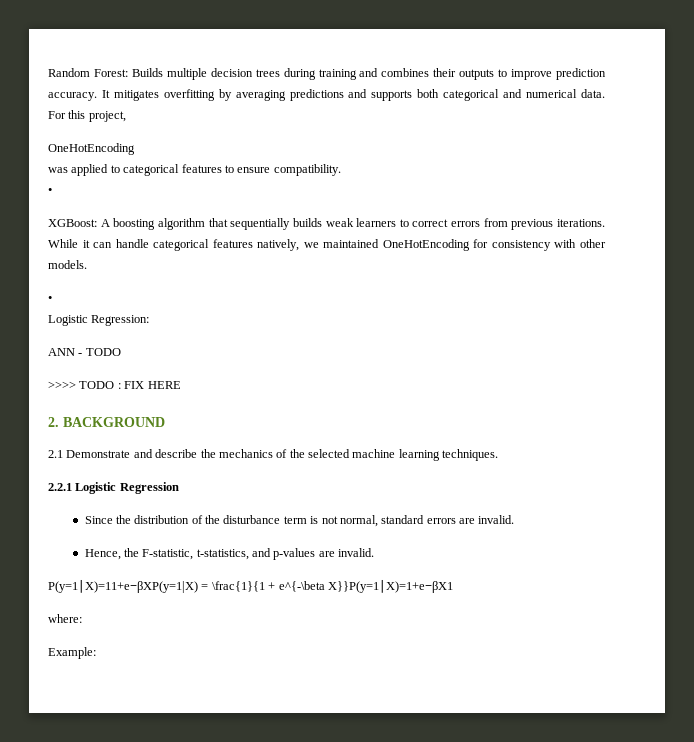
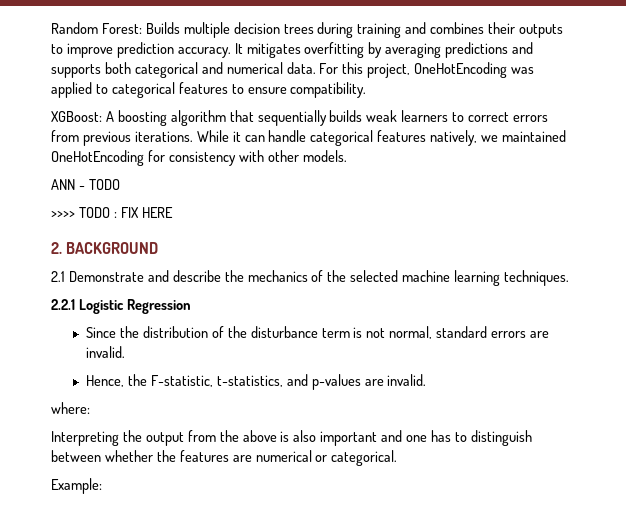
[48,143,135,155] // OneHotEncoding // -> [414,62,508,78] OneHotEncoding
[48,188,52,194] // • -> (367, 90) none
[48,296,52,302] [48,315,150,326] // • // Logistic Regression: -> (347, 156) none
[48,579,453,593] [48,614,82,623] P(y=1∣X)=11+e−βXP(y=1|X) = \frac{1}{1 + e^{-\beta X}}P(y=1∣X)=1+e−βX1 // where: -> [51,402,90,414] [51,430,532,446] [51,450,398,466] where: // Interpreting the output from the above is also important and one has to distinguish between whether the features are numerical or categorical.

